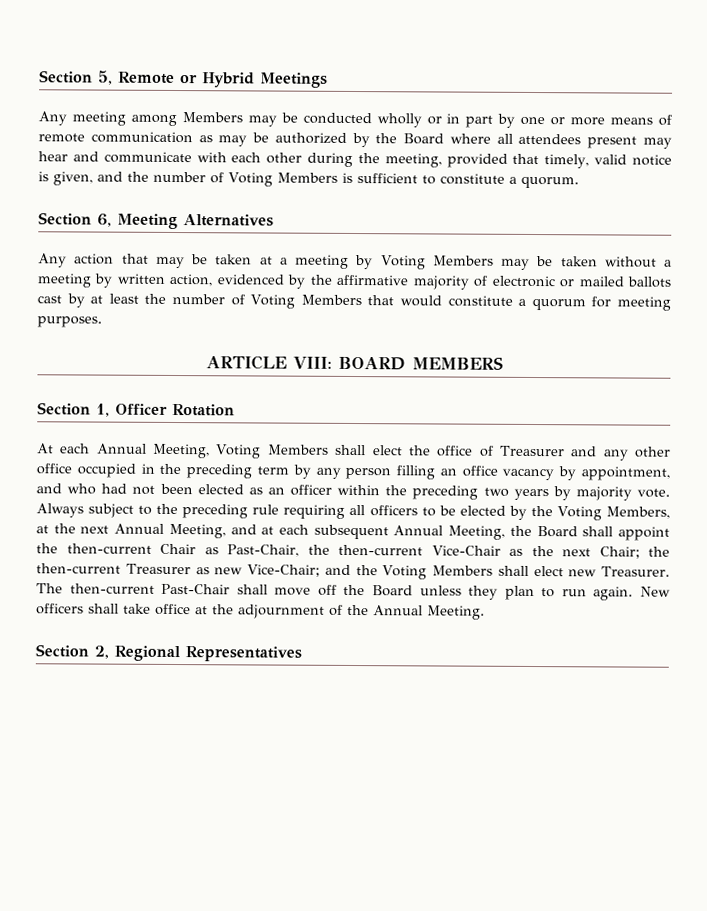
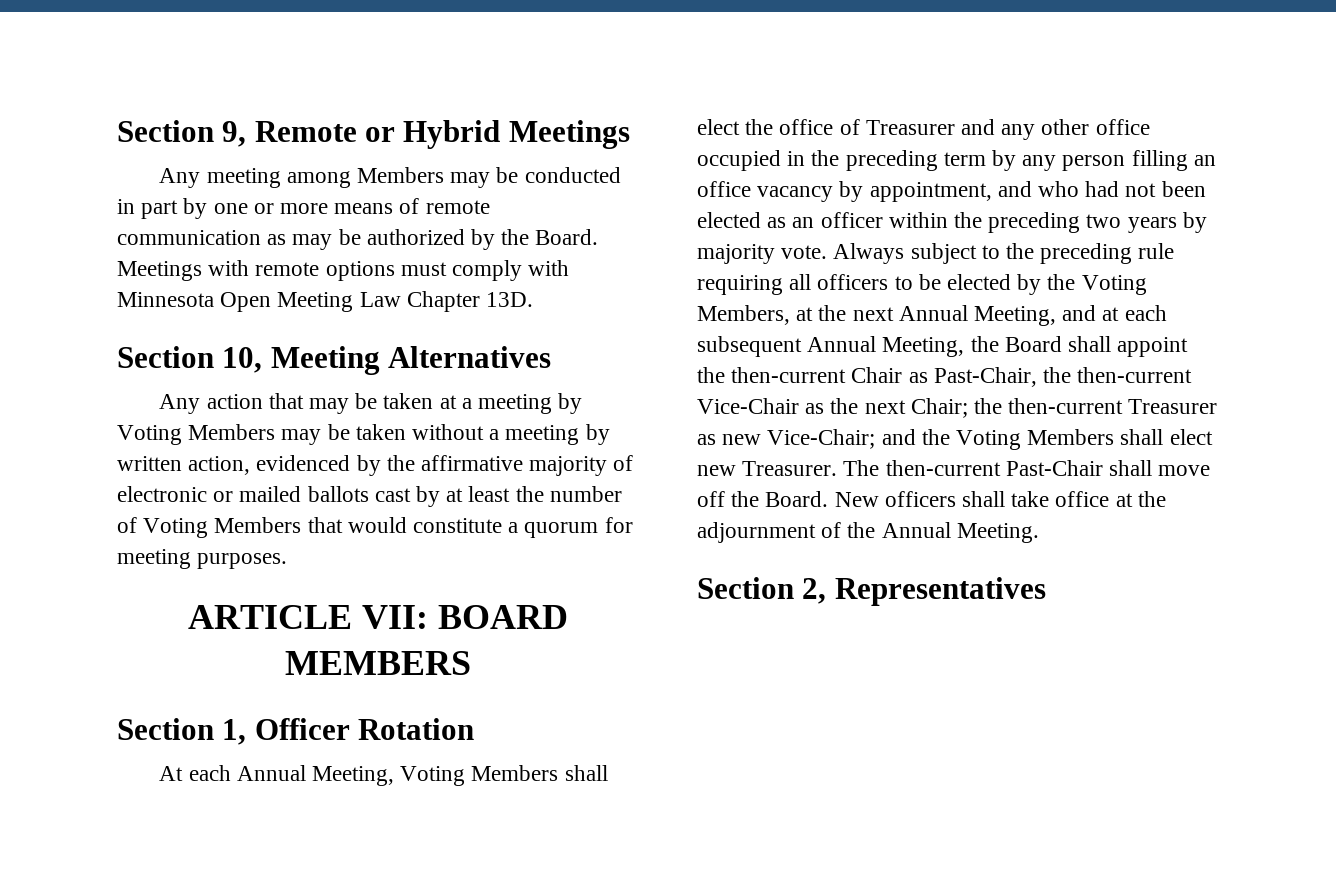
[39,70,113,85] Section 5, -> [117,120,247,147] Section 9,
[376,113,442,128] wholly or -> (621, 175) none
[403,133,672,149] [38,151,672,169] [38,171,579,189] [38,212,112,227] Board where all attendees present may hear and communicate with each other during the meeting, provided that timely, valid notice is given, and the number of Voting Members is sufficient to constitute a quorum. // Section 6, -> [535,229,599,245] [117,260,570,281] [117,291,534,312] [117,346,263,373] Board. Meetings with remote options must comply with Minnesota Open Meeting Law Chapter 13D. // Section 10,
[292,356,332,369] VIII: -> [362,605,428,629] VII:
[372,585,634,601] Board unless they plan to run again. -> [765,491,829,507] Board.
[114,645,180,662] Regional -> (827, 591) none

